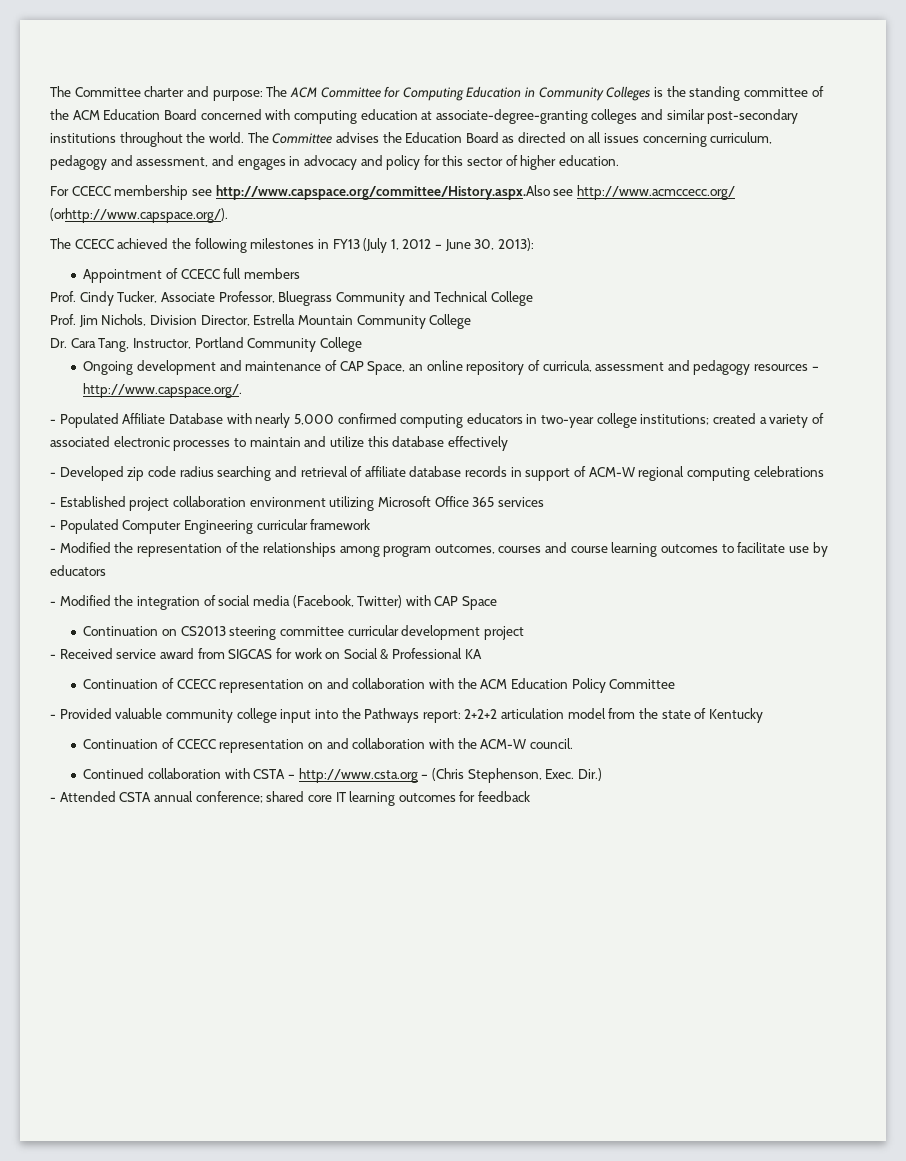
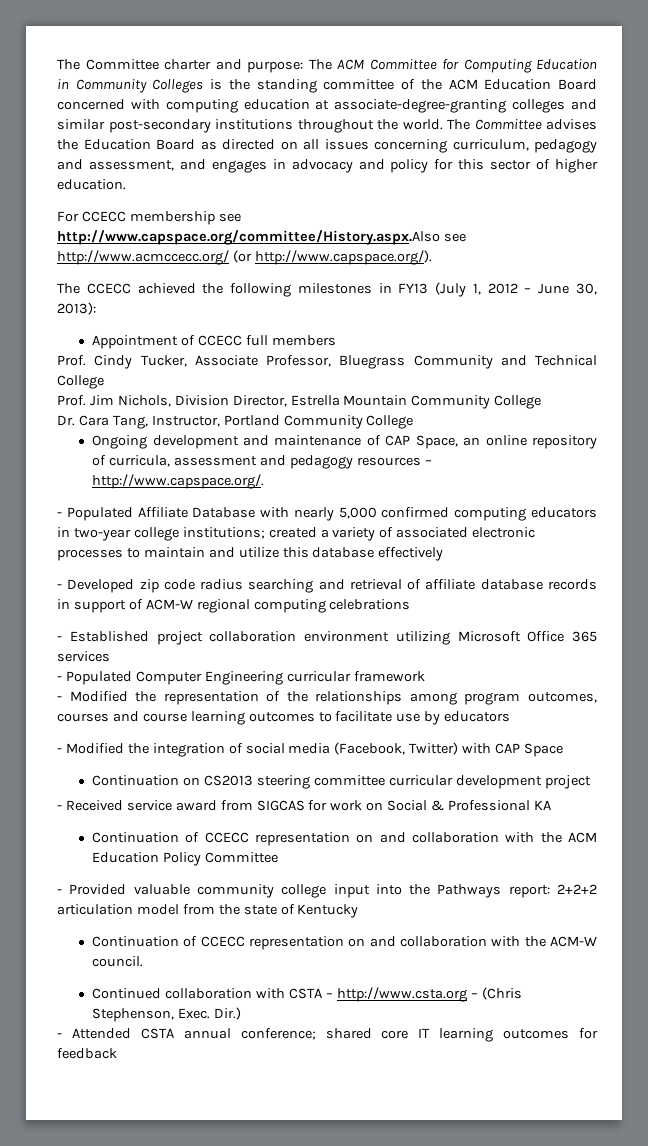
[50,208,228,223] (orhttp://www.capspace.org/). -> [232,250,432,265] (or http://www.capspace.org/).

